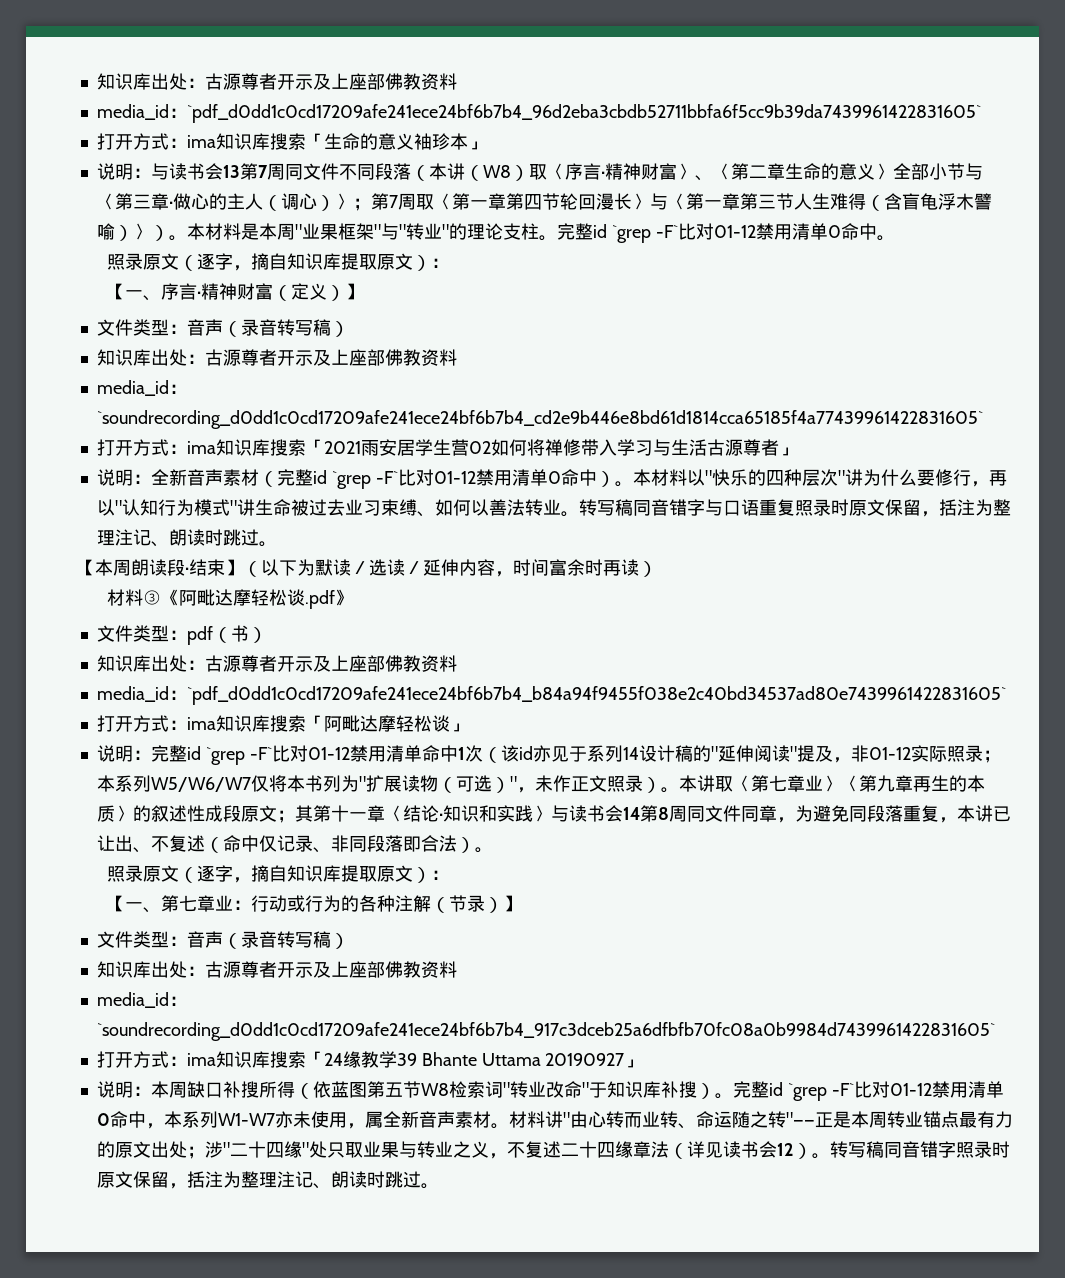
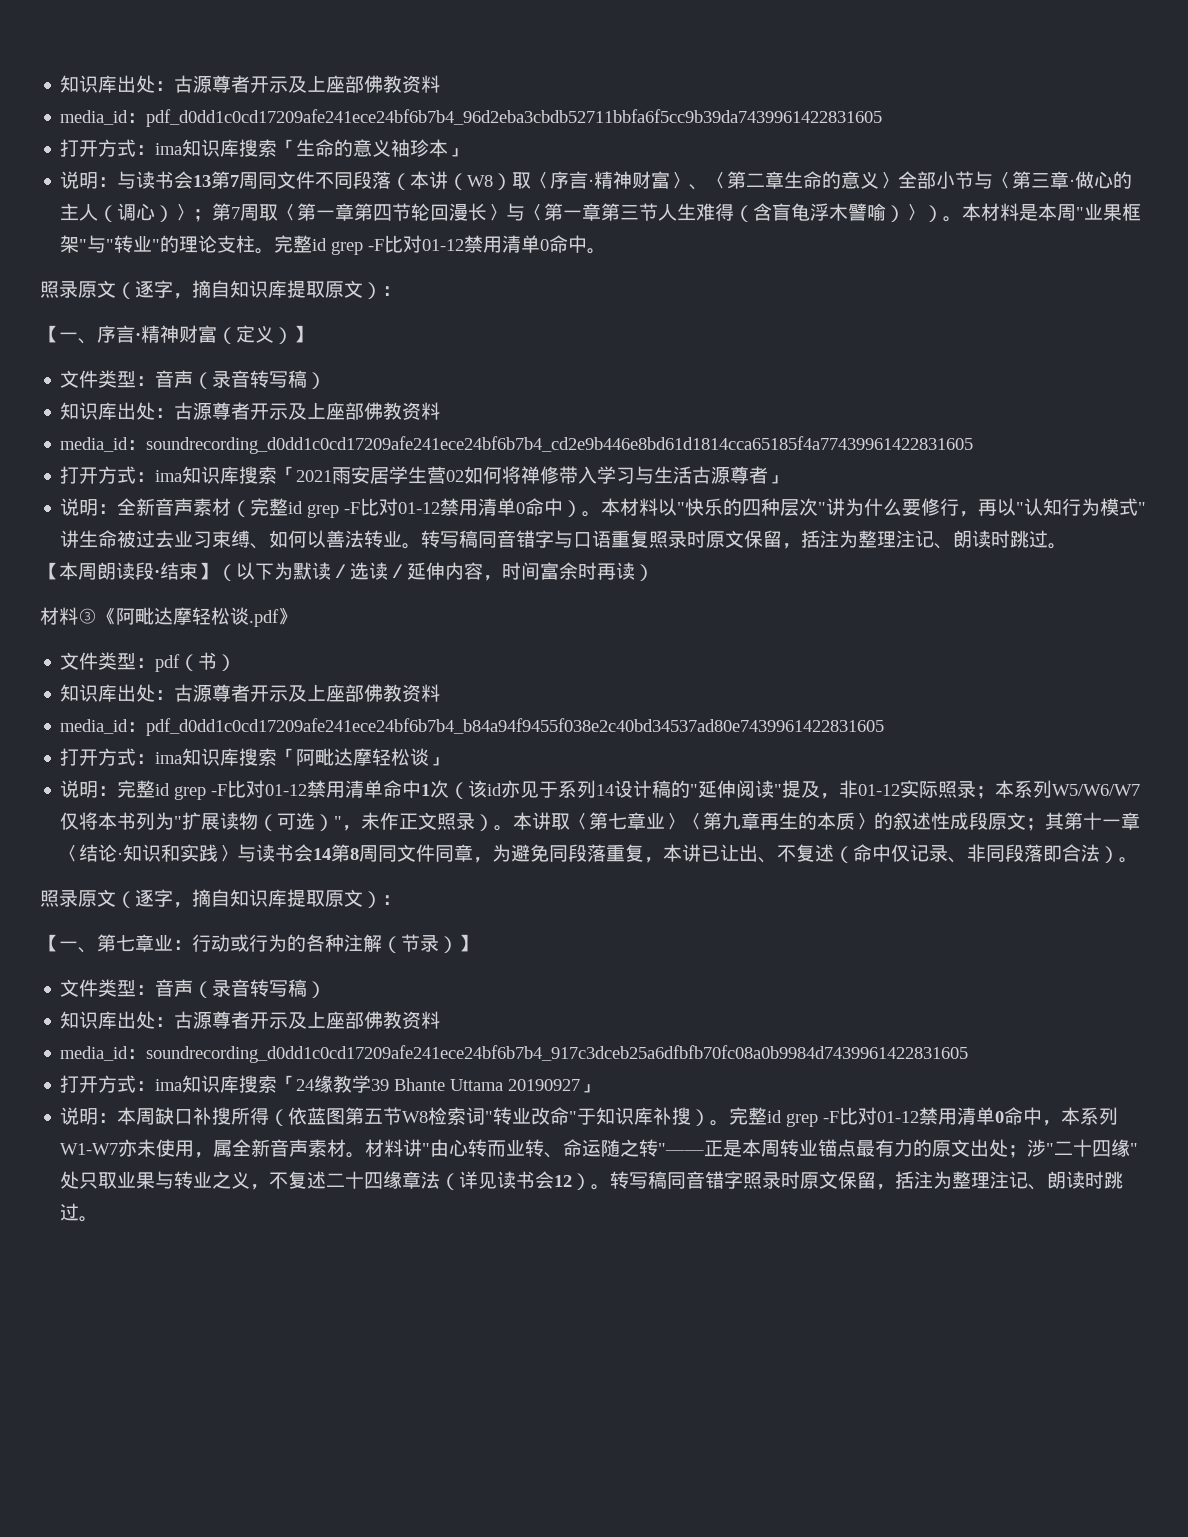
[186,104,981,123] `pdf_d0dd1c0cd17209afe241ece24bf6b7b4_96d2eba3cbdb52711bbfa6f5cc9b39da7439961422831605` -> [146,109,883,127] pdf_d0dd1c0cd17209afe241ece24bf6b7b4_96d2eba3cbdb52711bbfa6f5cc9b39da7439961422831605
[611,225,678,243] `grep -F` -> [331,239,385,255] grep -F
[96,410,983,429] `soundrecording_d0dd1c0cd17209afe241ece24bf6b7b4_cd2e9b446e8bd61d1814cca65185f4a77439961422831605` -> [146,436,974,454] soundrecording_d0dd1c0cd17209afe241ece24bf6b7b4_cd2e9b446e8bd61d1814cca65185f4a77439961422831605
[331,471,398,489] `grep -F` -> [307,502,361,518] grep -F
[186,686,1006,705] `pdf_d0dd1c0cd17209afe241ece24bf6b7b4_b84a94f9455f038e2c40bd34537ad80e7439961422831605` -> [146,718,885,736] pdf_d0dd1c0cd17209afe241ece24bf6b7b4_b84a94f9455f038e2c40bd34537ad80e7439961422831605
[205,747,272,765] `grep -F` -> [174,784,228,800] grep -F
[96,1022,995,1041] `soundrecording_d0dd1c0cd17209afe241ece24bf6b7b4_917c3dceb25a6dfbfb70fc08a0b9984d7439961422831605` -> [146,1045,969,1063] soundrecording_d0dd1c0cd17209afe241ece24bf6b7b4_917c3dceb25a6dfbfb70fc08a0b9984d7439961422831605
[787,1083,854,1101] `grep -F` -> [786,1111,840,1127] grep -F

